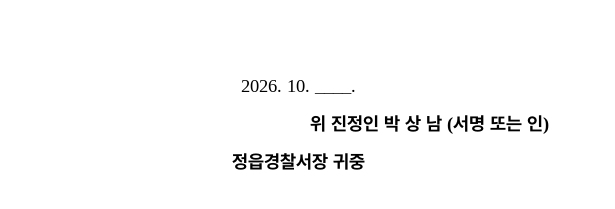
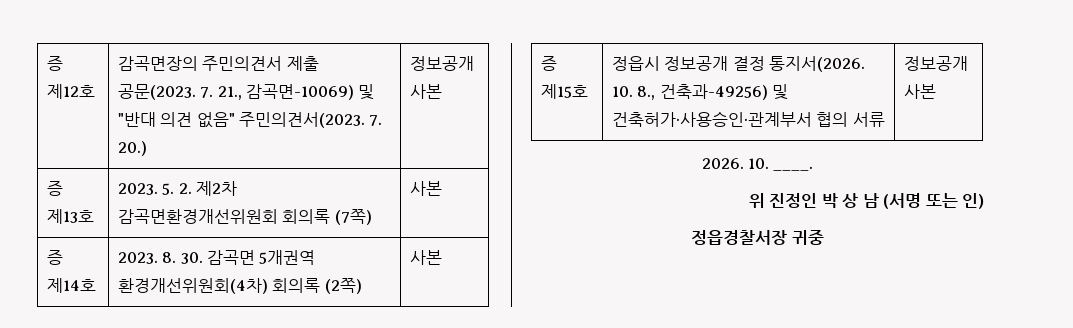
(240, 86) none -> [46,56,63,71] [46,84,95,99] [117,56,319,71] [117,84,375,100] [117,112,383,128] [117,141,147,156] [409,56,474,71] [409,84,442,99] [46,181,63,196] [46,209,94,224] [117,181,237,196] [117,209,372,225] [409,181,442,196] [46,250,63,265] [46,278,96,293] [117,250,316,265] [117,278,362,294] [409,250,442,265] [540,56,557,71] [540,84,588,99] [611,56,865,72] [611,84,788,100] [611,111,885,127] [903,56,968,71] [903,84,936,99] 증 제12호 | 감곡면장의 주민의견서 제출 공문(2023. 7. 21., 감곡면-10069) 및 "반대 의견 없음" 주민의견서(2023. 7. 20.) | 정보공개 사본 // 증 제13호 | 2023. 5. 2. 제2차 감곡면환경개선위원회 회의록 (7쪽) | 사본 // 증 제14호 | 2023. 8. 30. 감곡면 5개권역 환경개선위원회(4차) 회의록 (2쪽) | 사본 // 증 제15호 | 정읍시 정보공개 결정 통지서(2026. 10. 8., 건축과-49256) 및 건축허가·사용승인·관계부서 협의 서류 | 정보공개 사본 //

